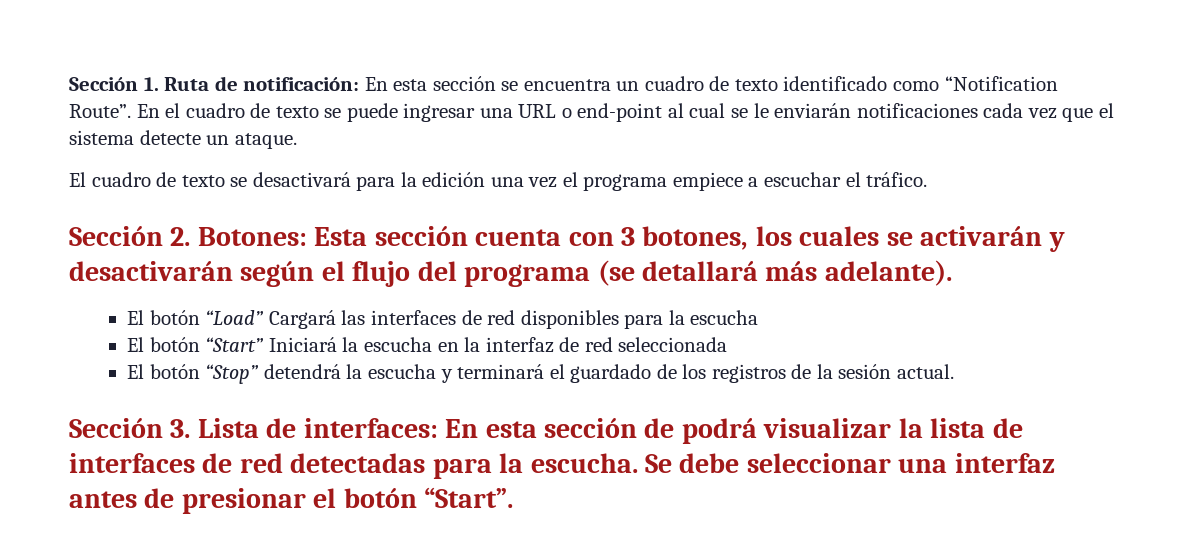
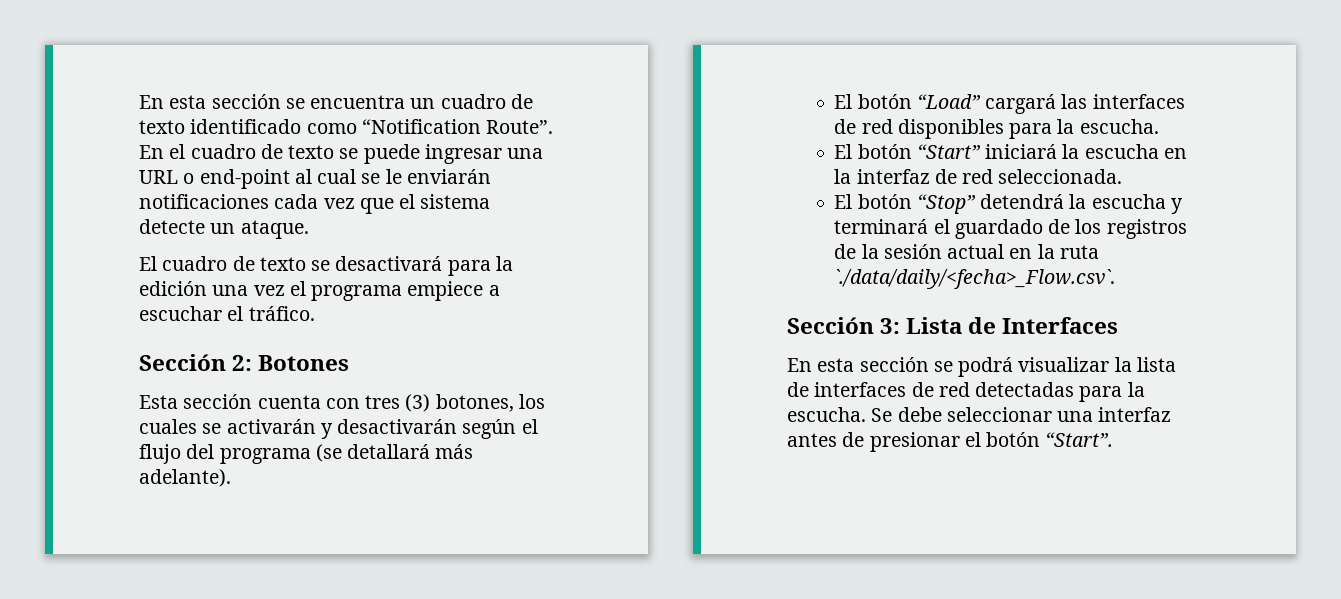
[69,76,360,91] Sección 1. Ruta de notificación: -> (139, 102) none
[170,227,307,246] 2. Botones: -> [232,355,350,371] 2: Botones //
[620,227,635,246] 3 -> [365,394,431,412] tres (3)
[268,310,336,329] Cargará -> [985,94,1057,114] cargará
[690,310,759,325] escucha -> [1079,119,1159,134] escucha.
[268,337,337,352] Iniciará -> [985,144,1058,159] iniciará
[618,337,728,352] seleccionada -> [998,169,1123,184] seleccionada.
[896,364,954,379] [69,418,191,438] actual. // Sección 3. -> [947,244,1099,259] [834,269,1116,289] [787,317,901,334] actual en la ruta `./data/daily/<fecha>_Flow.csv`. // Sección 3:
[303,418,675,438] interfaces: En esta sección de -> [1002,317,1119,334] [787,357,953,372] Interfaces // En esta sección se

